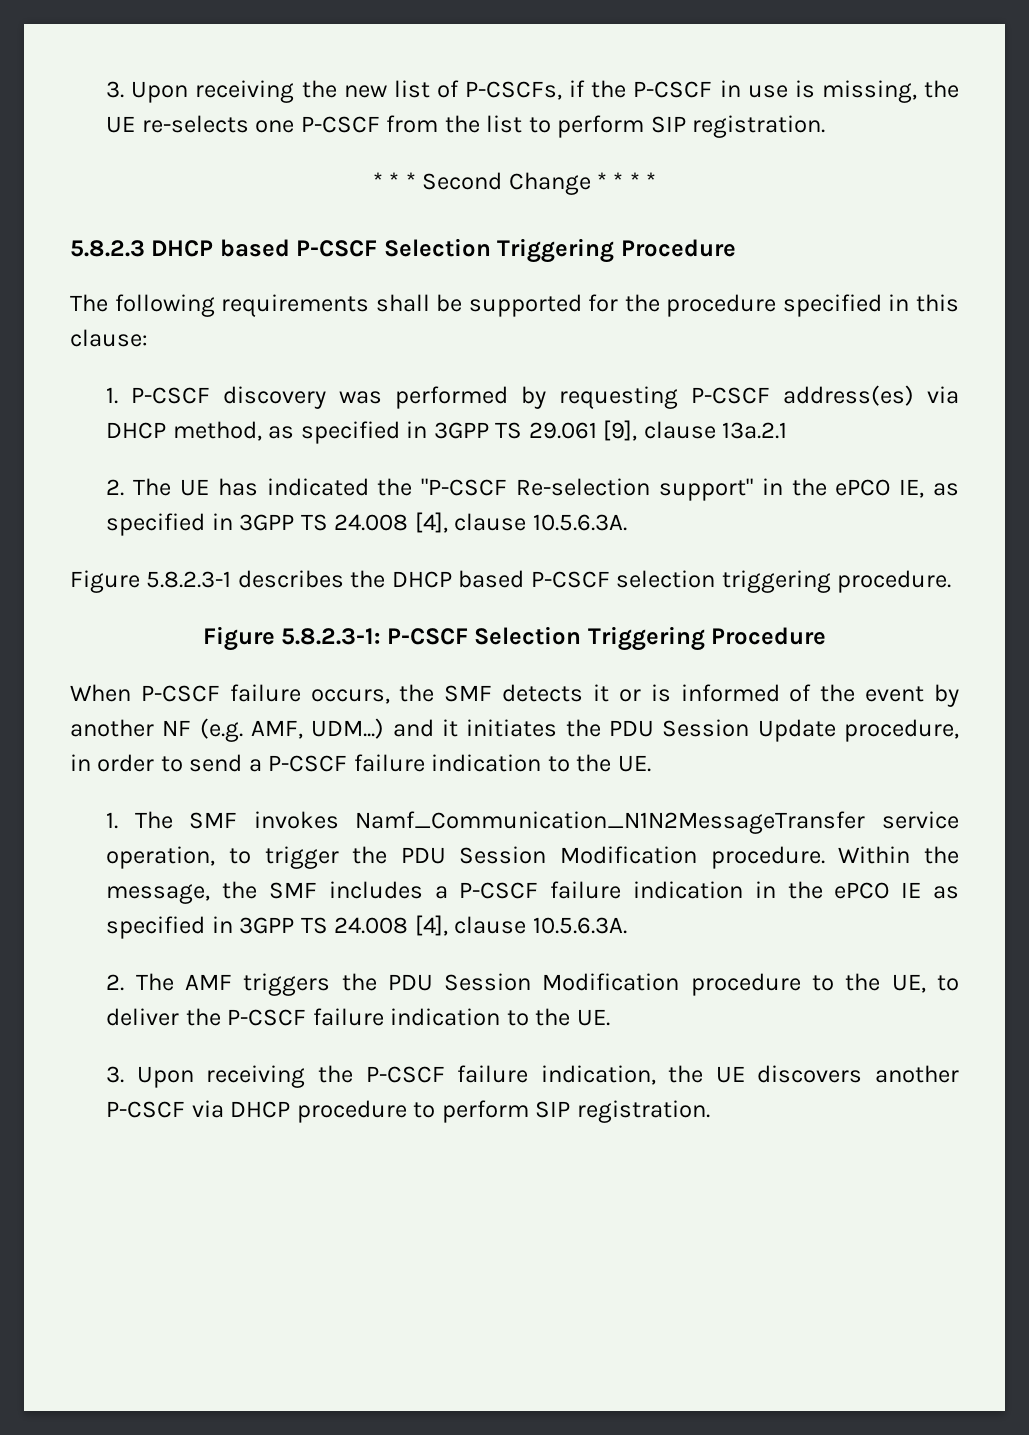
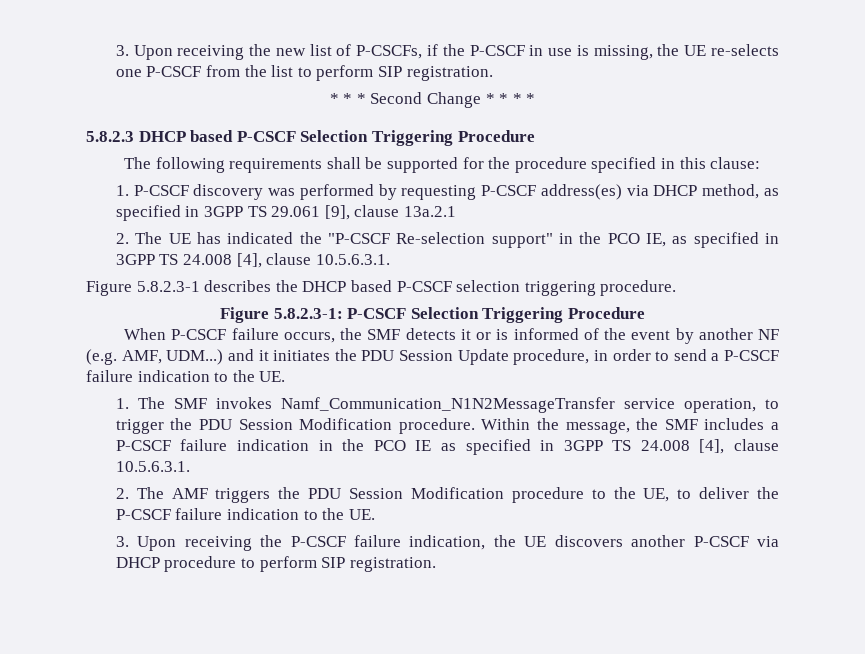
[835,479,891,496] ePCO -> [607,233,640,244] PCO
[532,514,627,531] 10.5.6.3A. -> [315,254,390,265] 10.5.6.3.1.
[834,882,890,899] ePCO -> [373,440,406,451] PCO
[532,917,627,934] 10.5.6.3A. -> [115,461,190,472] 10.5.6.3.1.

